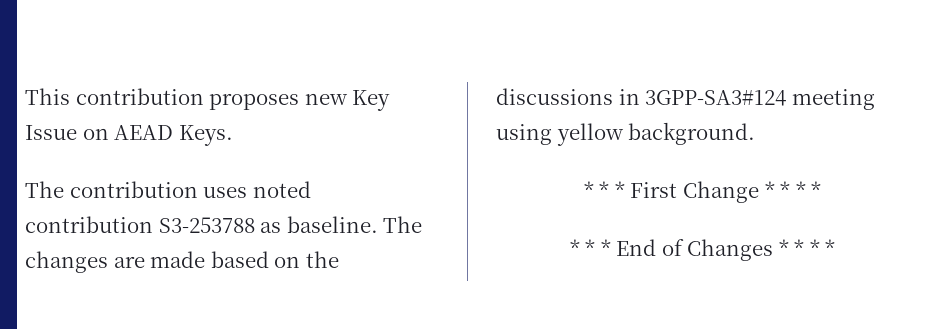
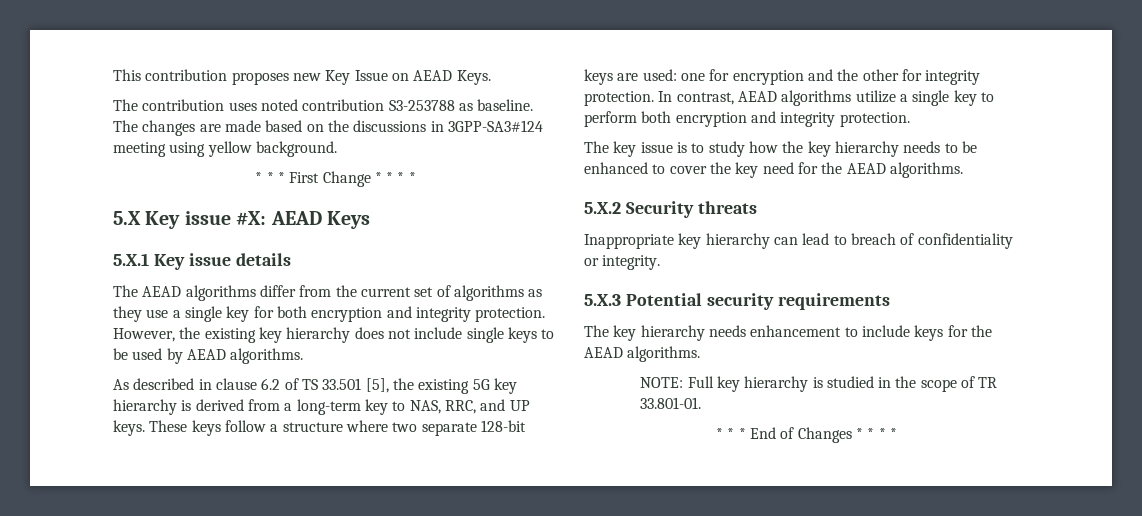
(822, 189) none -> [113,211,370,229] [113,253,291,270] [113,285,543,301] [113,306,546,322] [113,327,555,343] [113,348,304,364] [113,378,517,394] [113,399,530,415] [113,420,526,436] [584,69,981,85] [584,90,994,106] [584,111,910,127] [584,141,977,157] [584,162,963,178] [584,201,757,218] [584,233,1013,249] [584,255,661,270] [584,293,890,310] [584,325,992,341] [584,346,701,362] [640,376,998,392] [640,397,702,409] // 5.X Key issue #X: AEAD Keys // 5.X.1 Key issue details // The AEAD algorithms differ from the current set of algorithms as they use a single key for both encryption and integrity protection. However, the existing key hierarchy does not include single keys to be used by AEAD algorithms. // As described in clause 6.2 of TS 33.501 [5], the existing 5G key hierarchy is derived from a long-term key to NAS, RRC, and UP keys. These keys follow a structure where two separate 128-bit keys are used: one for encryption and the other for integrity protection. In contrast, AEAD algorithms utilize a single key to perform both encryption and integrity protection. // The key issue is to study how the key hierarchy needs to be enhanced to cover the key need for the AEAD algorithms. // 5.X.2 Security threats // Inappropriate key hierarchy can lead to breach of confidentiality or integrity. // 5.X.3 Potential security requirements // The key hierarchy needs enhancement to include keys for the AEAD algorithms. // NOTE: Full key hierarchy is studied in the scope of TR 33.801-01.

